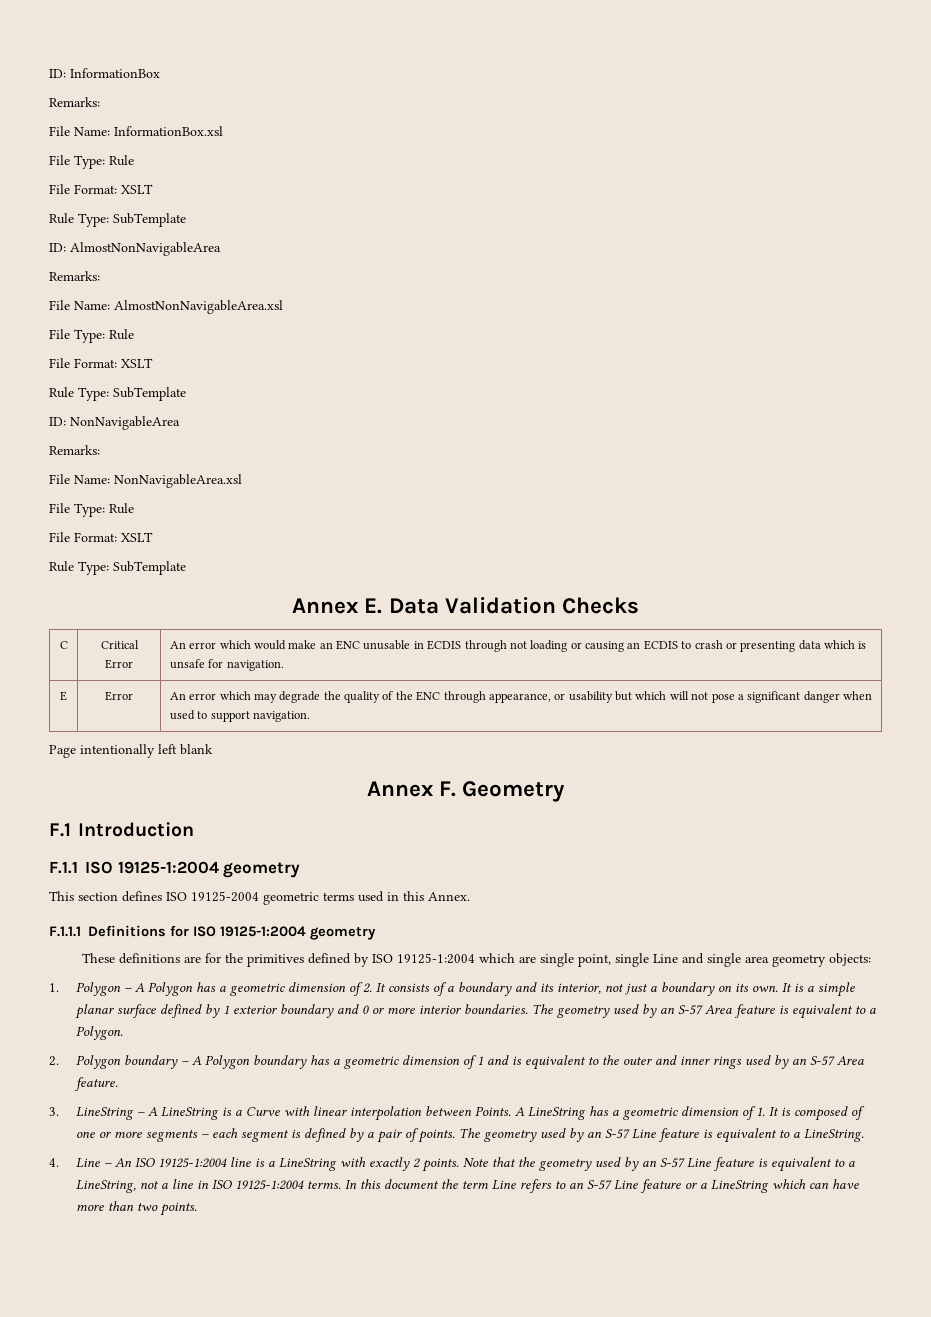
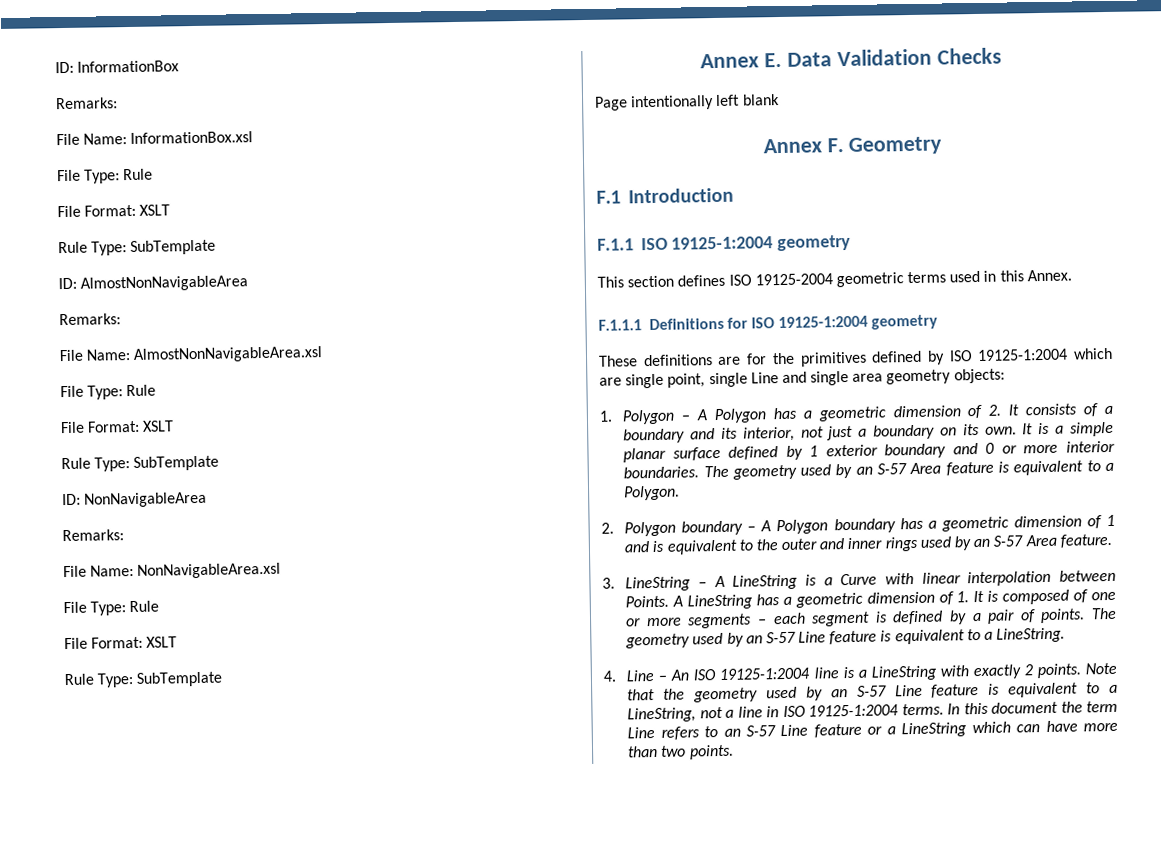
[59,641,68,649] [100,640,139,649] [105,659,133,669] [169,640,867,652] [169,659,284,671] [60,691,67,701] [105,691,133,701] [169,691,873,703] [169,710,310,722] // C | Critical Error | An error which would make an ENC unusable in ECDIS through not loading or causing an ECDIS to crash or presenting data which is unsafe for navigation. // E | Error | An error which may degrade the quality of the ENC through appearance, or usability but which will not pose a significant danger when used to support navigation. -> (1002, 56) none

